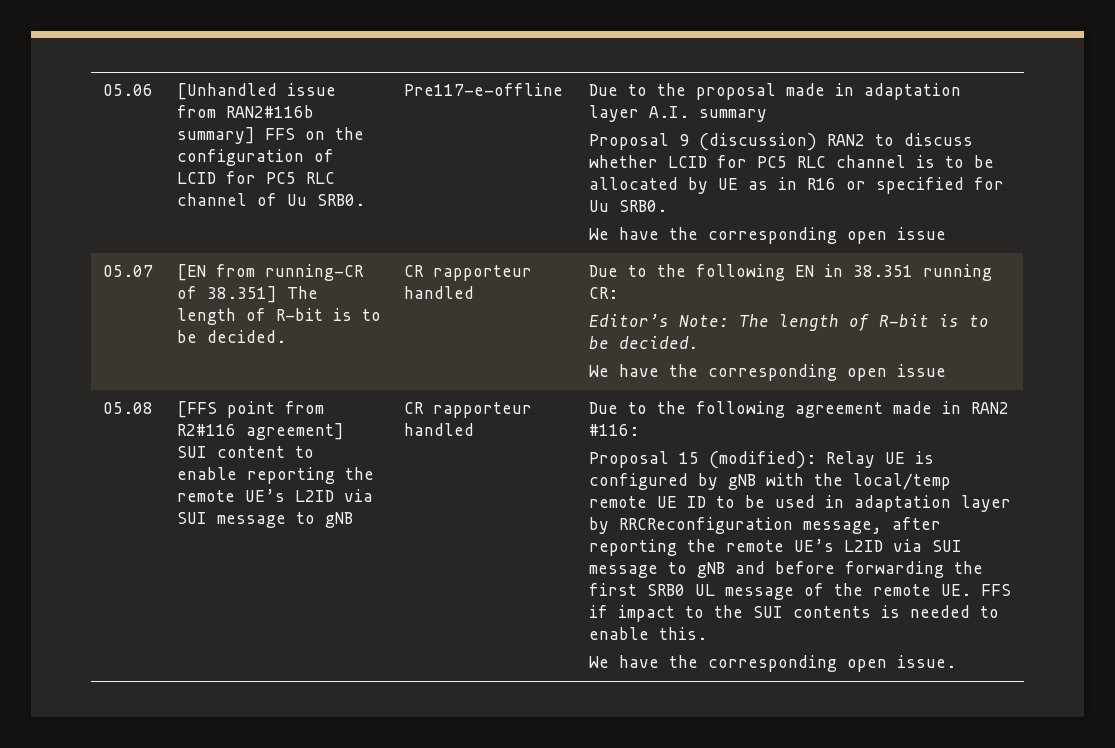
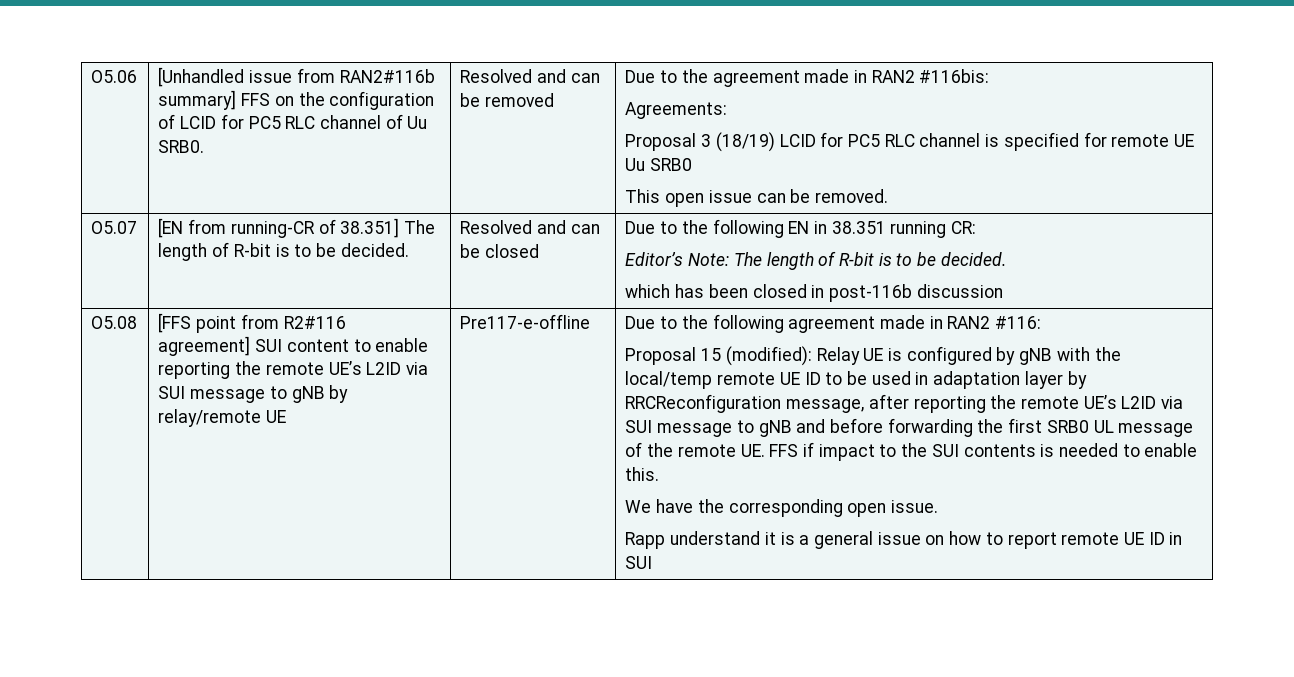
[403,83,563,96] [588,83,961,100] [588,105,767,122] [588,133,973,151] [588,155,658,168] Pre117-e-offline | Due to the proposal made in adaptation layer A.I. summary // Proposal 9 (discussion) RAN2 to discuss whether -> [460,69,600,83] [460,93,555,107] [625,69,990,87] [625,102,728,119] [625,132,775,152] Resolved and can be removed | Due to the agreement made in RAN2 #116bis: // Agreements: // Proposal 3 (18/19)
[944,155,994,168] [588,177,1004,194] [588,200,667,212] [588,227,946,244] to be allocated by UE as in R16 or specified for Uu SRB0. // We have the corresponding open issue -> [1003,132,1195,151] [625,158,693,171] [625,189,888,207] specified for remote UE Uu SRB0 // This open issue can be removed.
[403,265,532,281] [403,286,474,299] CR rapporteur handled -> [460,220,600,234] [460,244,540,258] Resolved and can be closed
[588,364,946,381] We have the corresponding open issue -> [625,284,1003,302] which has been closed in post-116b discussion
[403,402,532,418] [403,423,474,436] | CR rapporteur handled -> [329,385,349,403] [158,409,287,427] [460,314,591,329] by relay/remote UE | Pre117-e-offline
(956, 661) none -> [625,531,1183,549] [625,556,653,569] // Rapp understand it is a general issue on how to report remote UE ID in SUI

